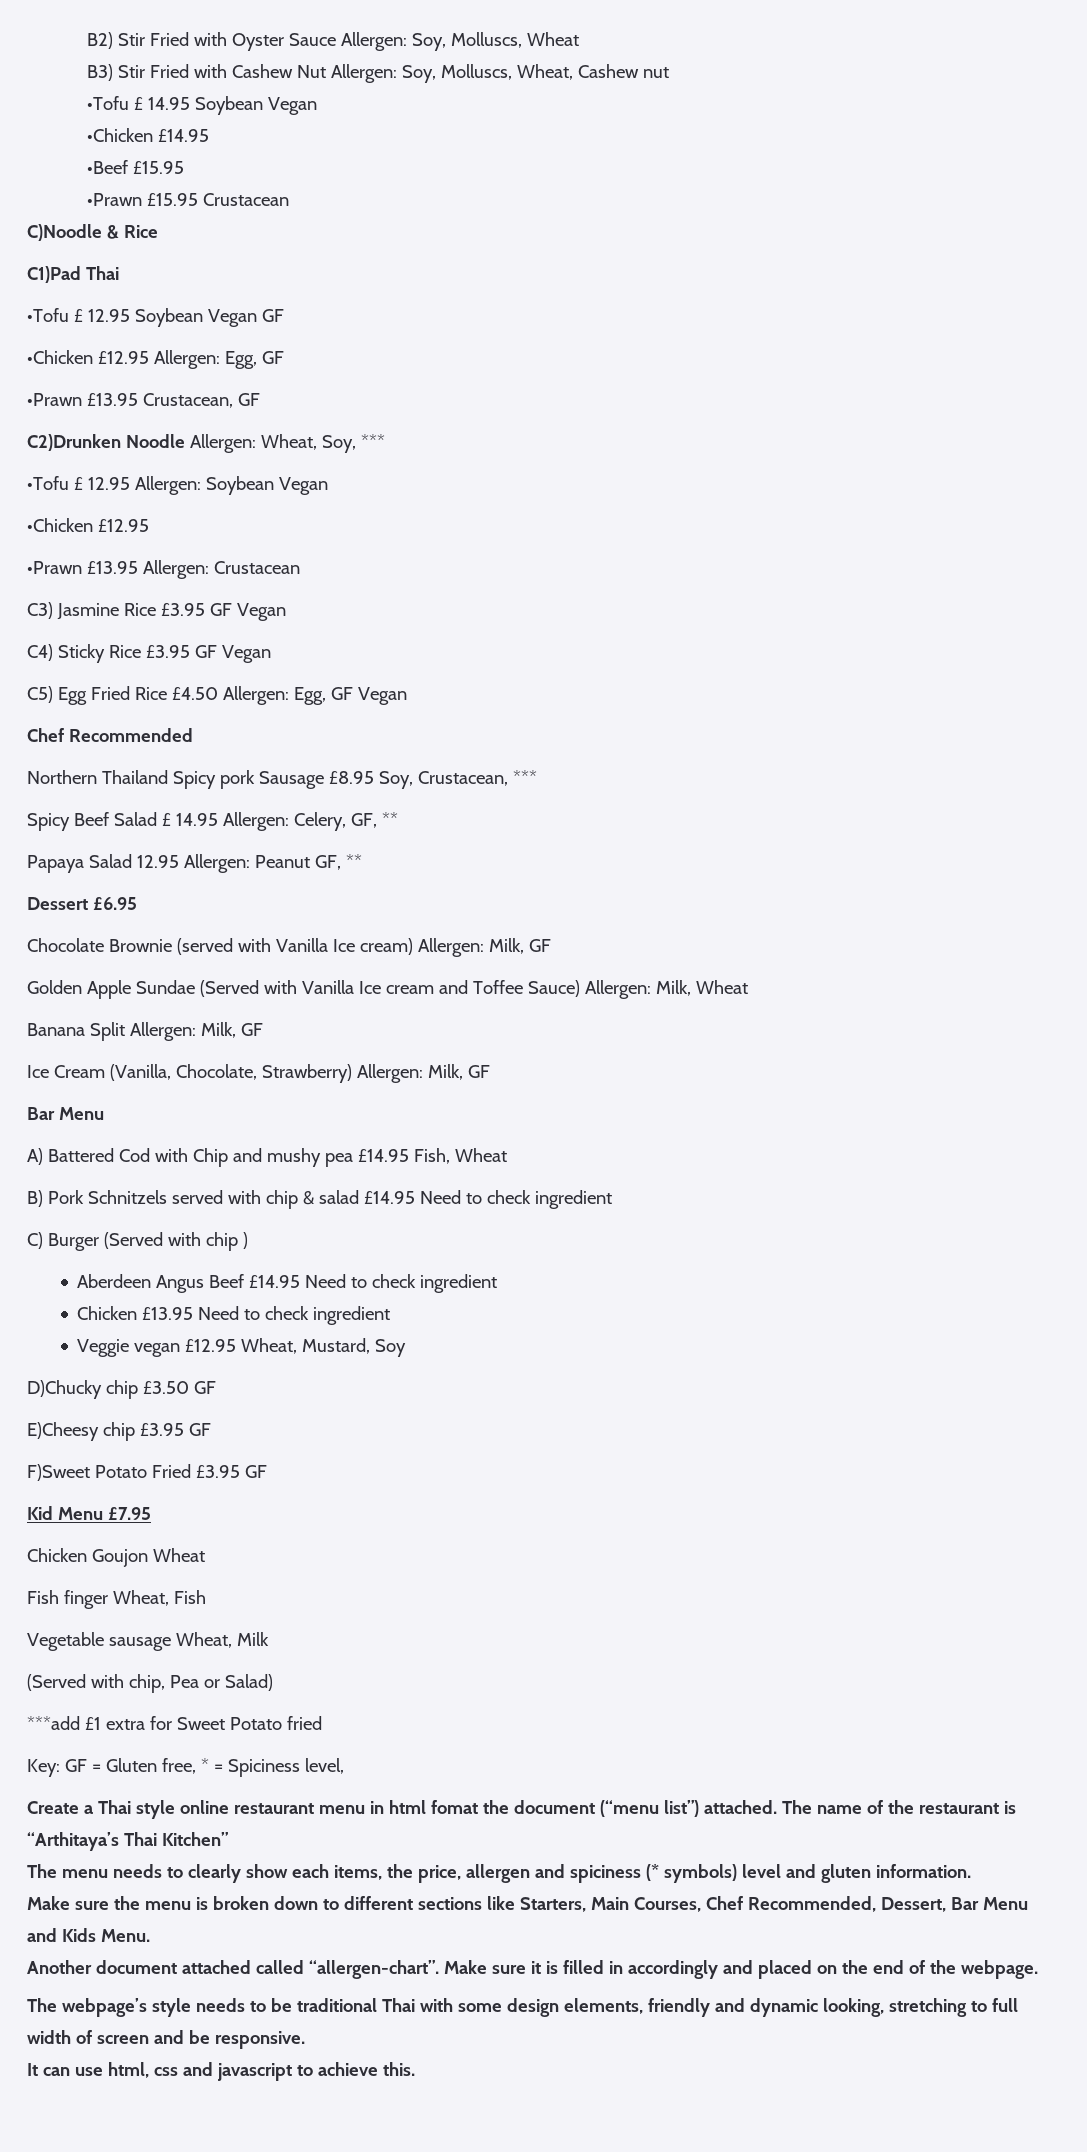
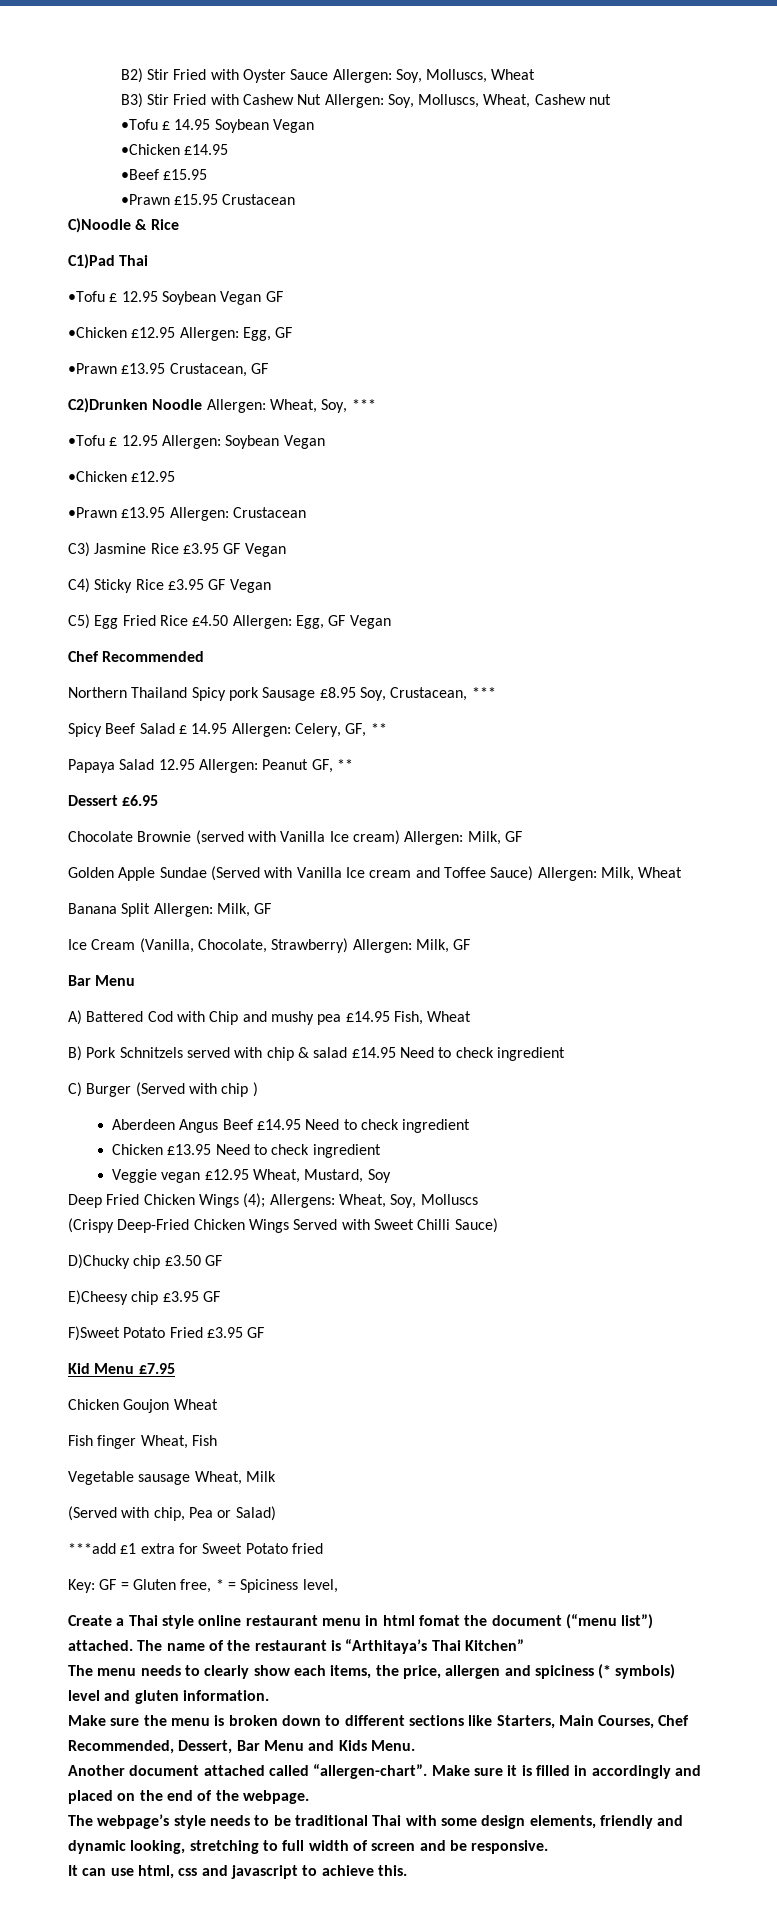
(407, 1348) none -> [68,1193,478,1208] [68,1218,498,1233] // Deep Fried Chicken Wings (4); Allergens: Wheat, Soy, Molluscs // (Crispy Deep-Fried Chicken Wings Served with Sweet Chilli Sauce)

